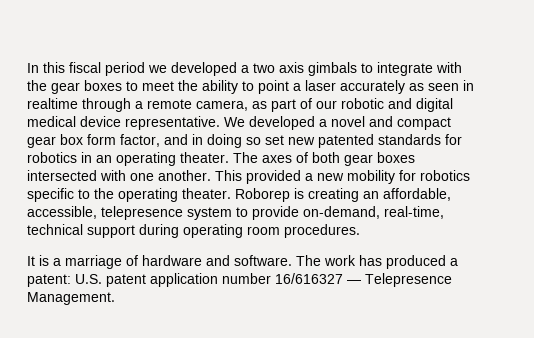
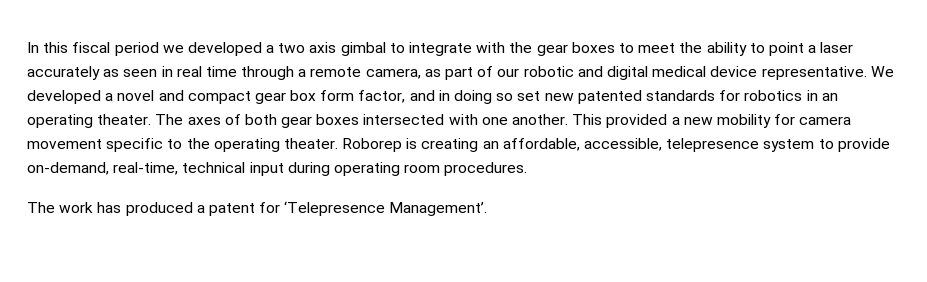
[308,62,357,76] gimbals -> [340,42,386,56] gimbal
[27,98,78,109] realtime -> [176,66,237,77] real time
[420,170,470,181] robotics -> [799,116,852,125] [27,139,102,149] camera movement
[87,225,135,238] support -> [249,162,284,176] input
[27,255,292,269] It is a marriage of hardware and software. -> (528, 169) none
[27,273,452,287] [27,292,115,305] patent: U.S. patent application number 16/616327 — Telepresence Management. -> [208,201,488,216] patent for ‘Telepresence Management’.

